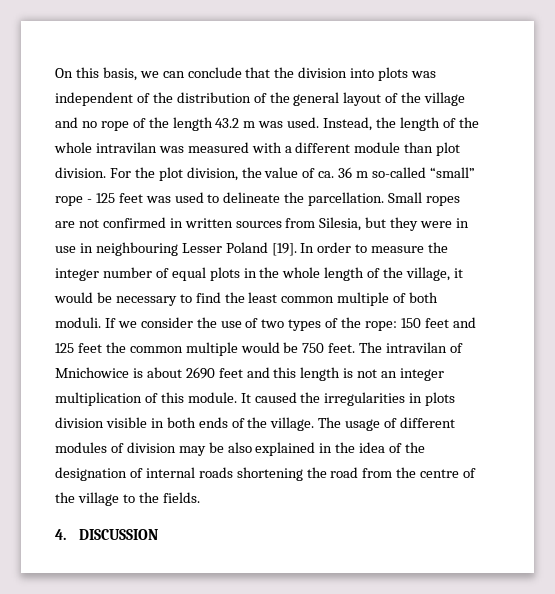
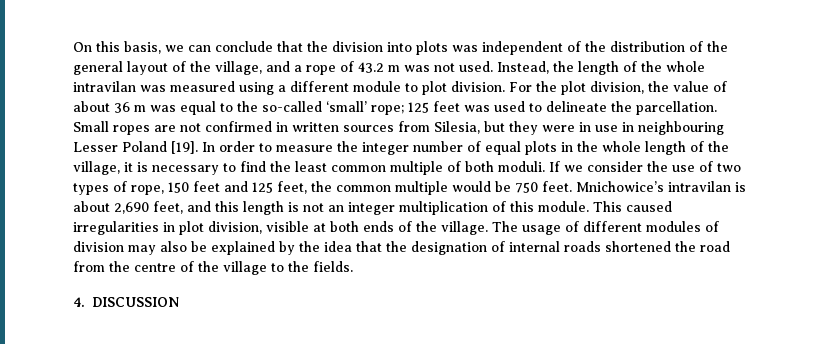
[424,92,466,106] [55,117,213,131] village and no rope of the length -> [215,61,354,75] village, and a rope of
(284, 124) none -> [434,63,455,72] not
[251,142,282,153] with -> [239,82,274,95] using
[404,142,434,153] than -> [405,83,418,92] to
[318,171,335,178] ca. -> [73,101,110,112] about
[372,167,475,178] [55,196,92,206] so-called “small” rope - -> [150,101,404,115] was equal to the so-called ‘small’ rope;
[54,292,112,303] would be -> [137,162,148,172] is
[341,317,398,331] the rope: -> [131,185,164,195] rope,
[77,343,102,353] feet -> [277,181,307,194] feet,
[359,342,464,353] [55,367,243,379] The intravilan of Mnichowice is about 2690 feet -> [576,181,746,192] [73,201,183,214] Mnichowice’s intravilan is about 2,690 feet,
[240,392,456,406] [55,417,164,428] It caused the irregularities in plots division visible in -> [593,201,672,212] [73,221,326,235] This caused irregularities in plot division, visible at
[208,442,333,456] be also explained in -> [160,241,295,255] also be explained by
[389,443,403,453] of -> [356,241,382,252] that
[236,467,303,481] shortening -> [605,241,671,252] shortened

